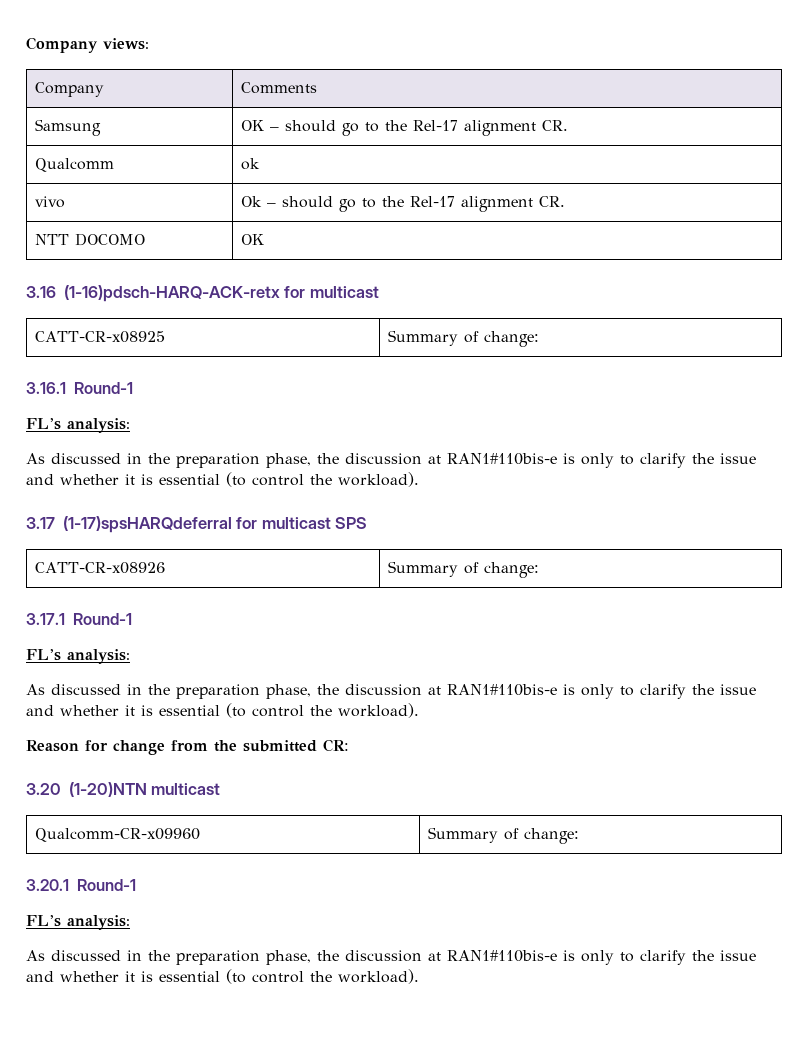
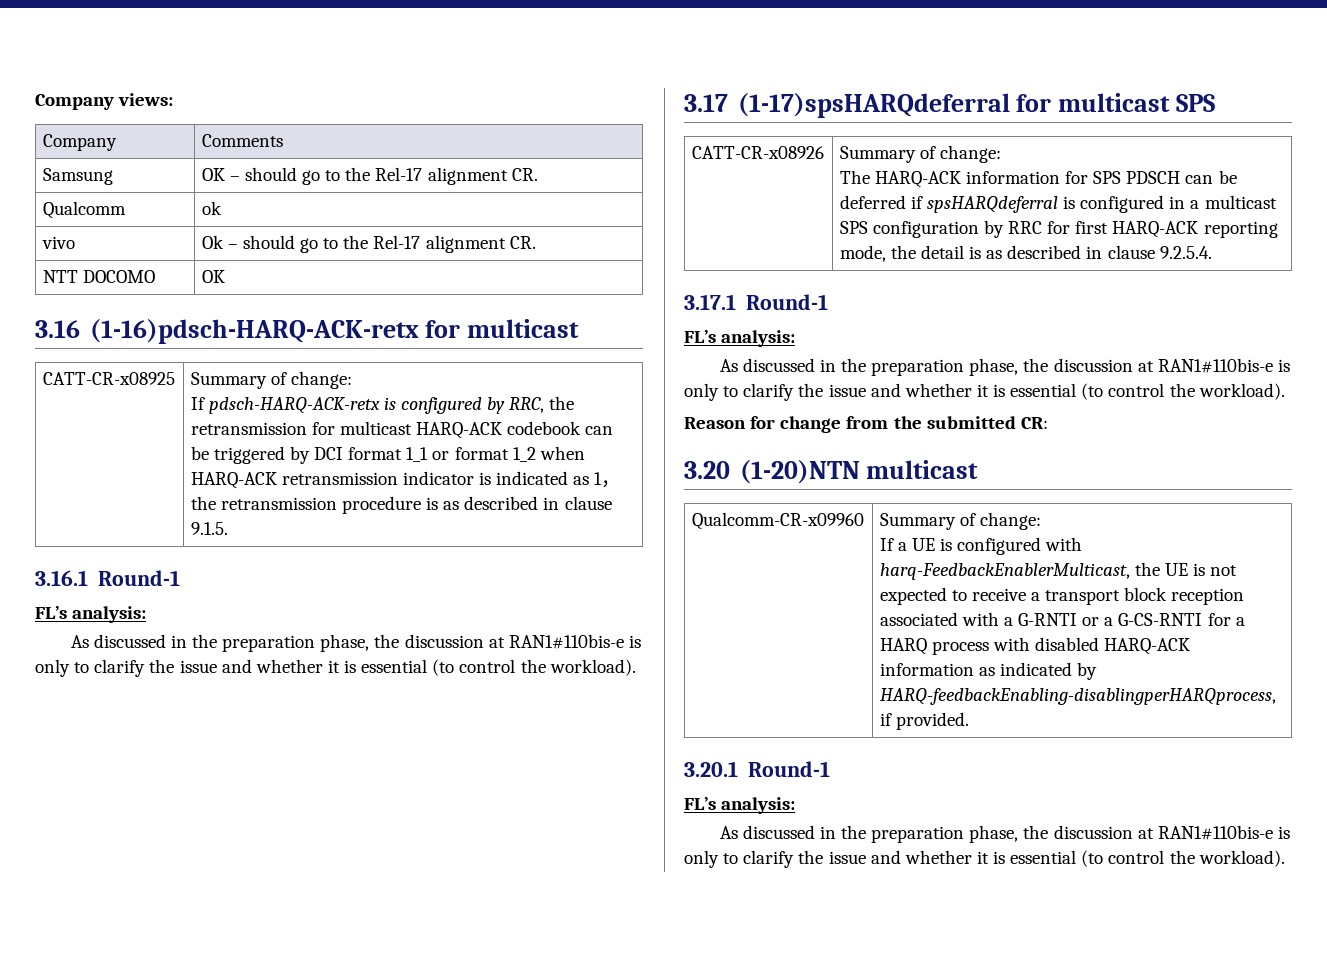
(540, 339) none -> [190,396,575,414] [190,421,614,439] [190,446,585,464] [190,471,621,489] [190,496,612,514] [190,522,228,535] // If pdsch-HARQ-ACK-retx is configured by RRC, the retransmission for multicast HARQ-ACK codebook can be triggered by DCI format 1_1 or format 1_2 when HARQ-ACK retransmission indicator is indicated as 1，the retransmission procedure is as described in clause 9.1.5.
(540, 570) none -> [839,170,1237,188] [839,195,1277,213] [839,220,1278,238] [839,245,1212,262] // The HARQ-ACK information for SPS PDSCH can be deferred if spsHARQdeferral is configured in a multicast SPS configuration by RRC for first HARQ-ACK reporting mode, the detail is as described in clause 9.2.5.4.
(580, 836) none -> [879,537,1083,555] [879,562,1238,580] [879,587,1245,605] [879,612,1245,626] [879,637,1191,655] [879,662,1098,680] [879,688,1276,705] [879,712,969,730] // If a UE is configured with harq-FeedbackEnablerMulticast, the UE is not expected to receive a transport block reception associated with a G-RNTI or a G-CS-RNTI for a HARQ process with disabled HARQ-ACK information as indicated by HARQ-feedbackEnabling-disablingperHARQprocess, if provided.

